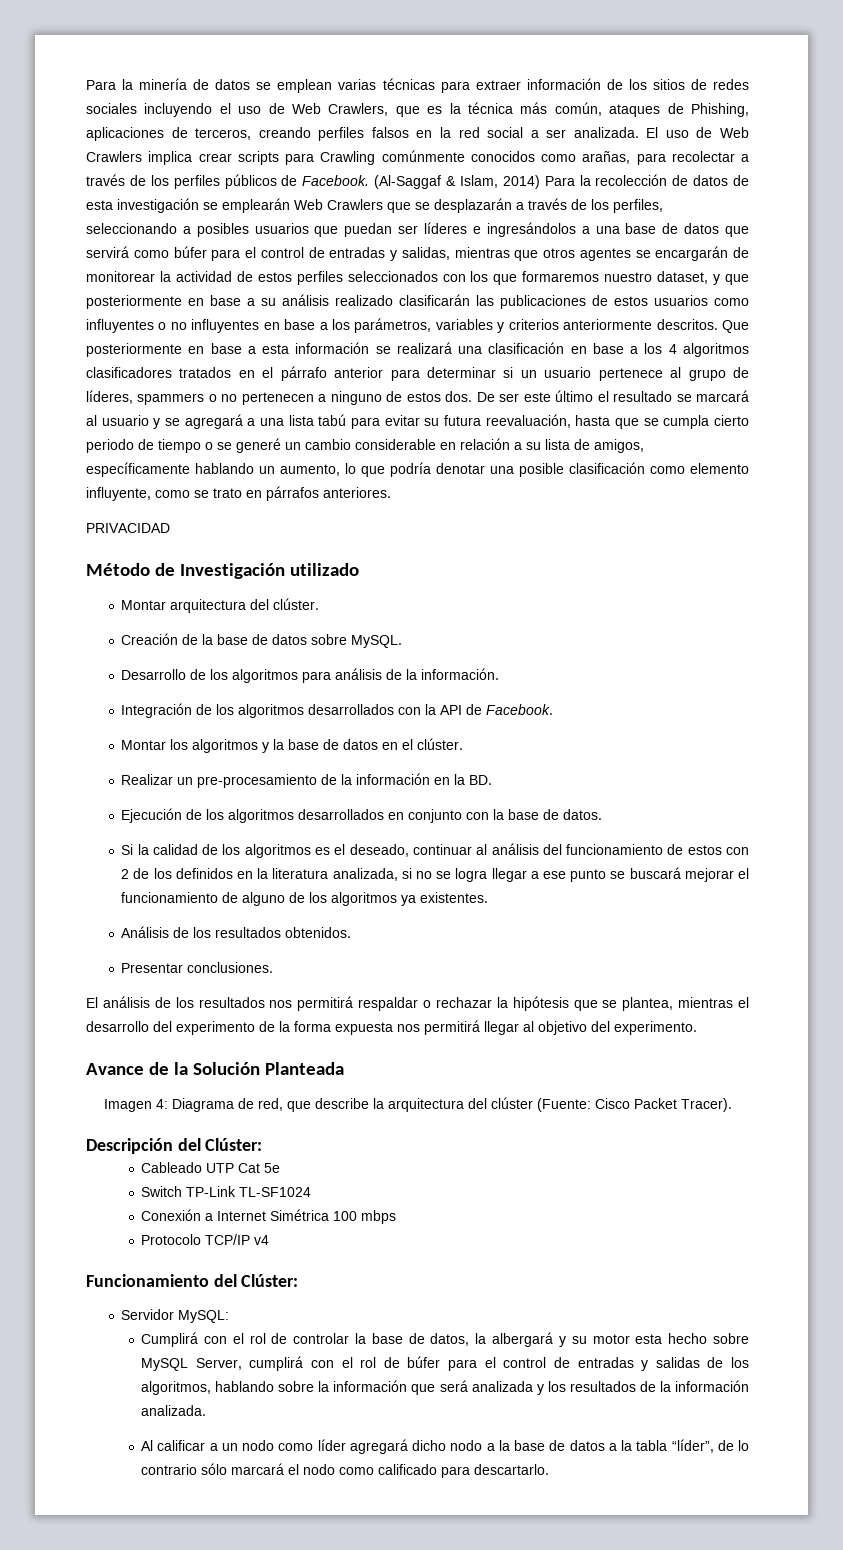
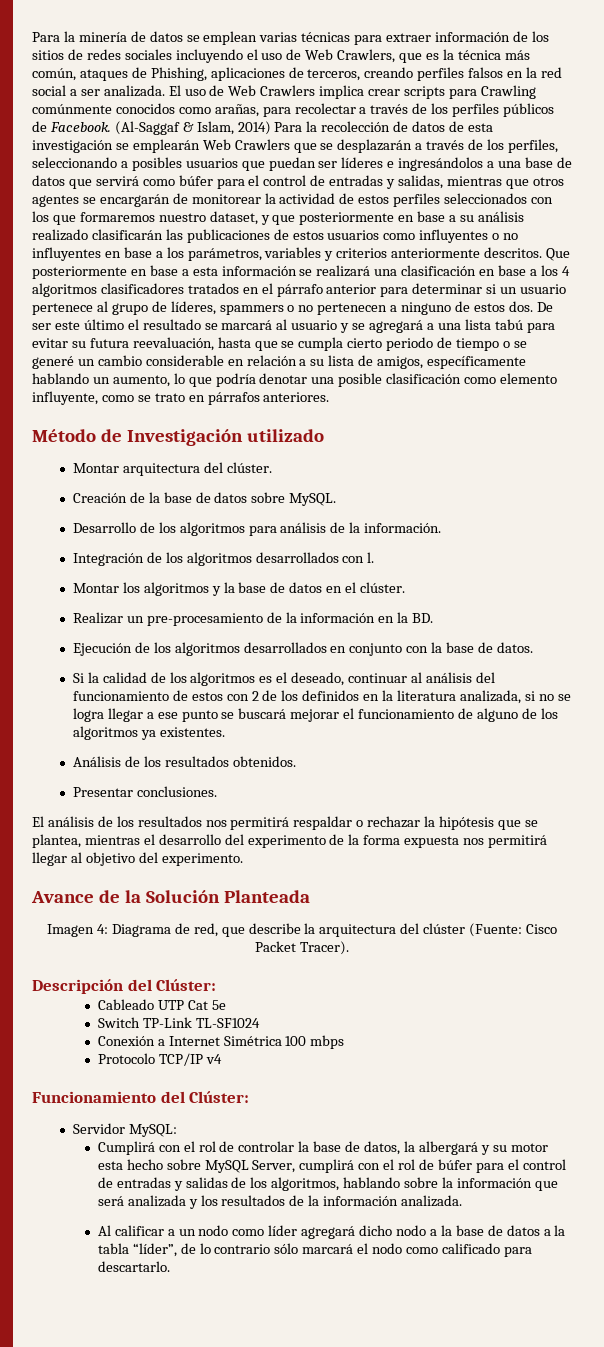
[86,523,170,533] // PRIVACIDAD -> (330, 397) none
[425,704,554,715] la API de Facebook. -> [367,552,375,563] l.

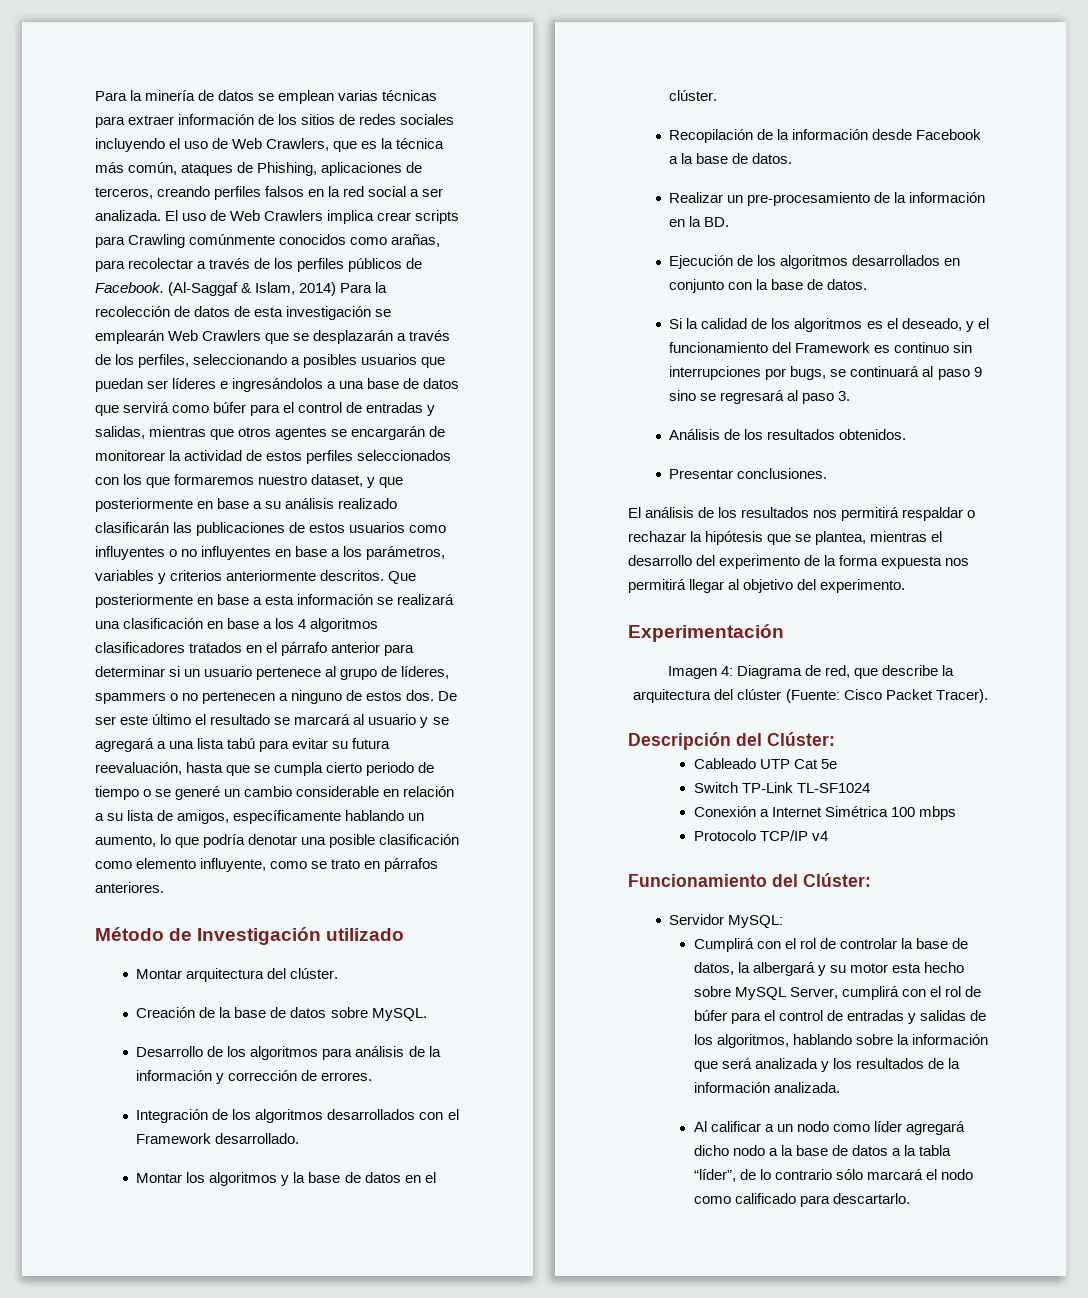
[364,523,442,533] información. -> [136,1070,373,1084] información y corrección de errores.
[367,552,375,563] l. -> [447,1109,459,1120] [136,1133,300,1144] el Framework desarrollado.
(406, 587) none -> [669,129,982,143] [669,153,793,164] // Recopilación de la información desde Facebook a la base de datos.
[348,672,495,683] [72,690,571,704] [72,708,558,722] [72,726,225,740] continuar al análisis del funcionamiento de estos con 2 de los definidos en la literatura analizada, si no se logra llegar a ese punto se buscará mejorar el funcionamiento de alguno de los algoritmos ya existentes. -> [965,318,989,332] [669,342,973,353] [669,366,982,380] [669,390,851,404] y el funcionamiento del Framework es continuo sin interrupciones por bugs, se continuará al paso 9 sino se regresará al paso 3.
[31,890,310,903] Avance de la Solución Planteada -> [628,624,784,642] Experimentación

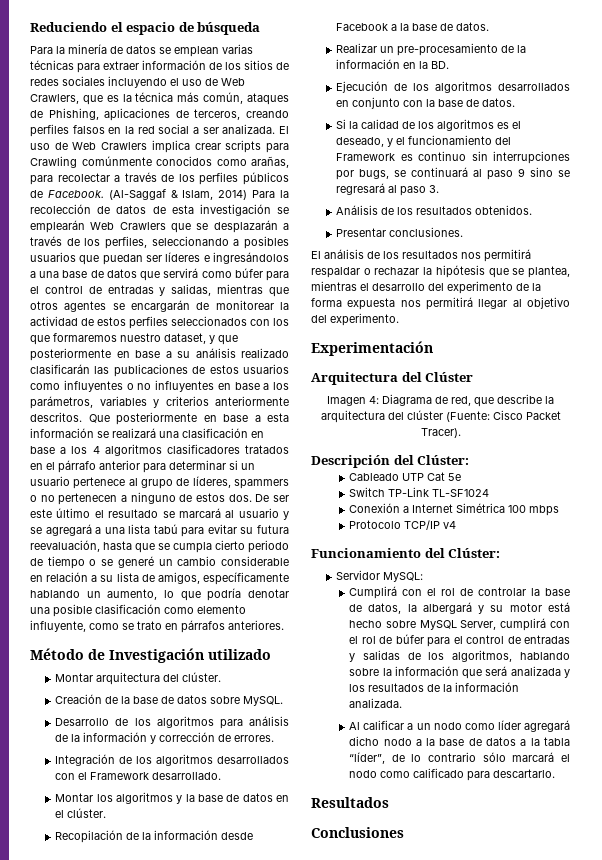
(95, 96) none -> [30,22,261,35] Reduciendo el espacio de búsqueda //
(784, 633) none -> [311,372,474,385] // Arquitectura del Clúster
[892,963,922,973] esta -> [548,602,570,612] está
(911, 1198) none -> [311,797,389,808] [311,827,404,838] // Resultados // Conclusiones

